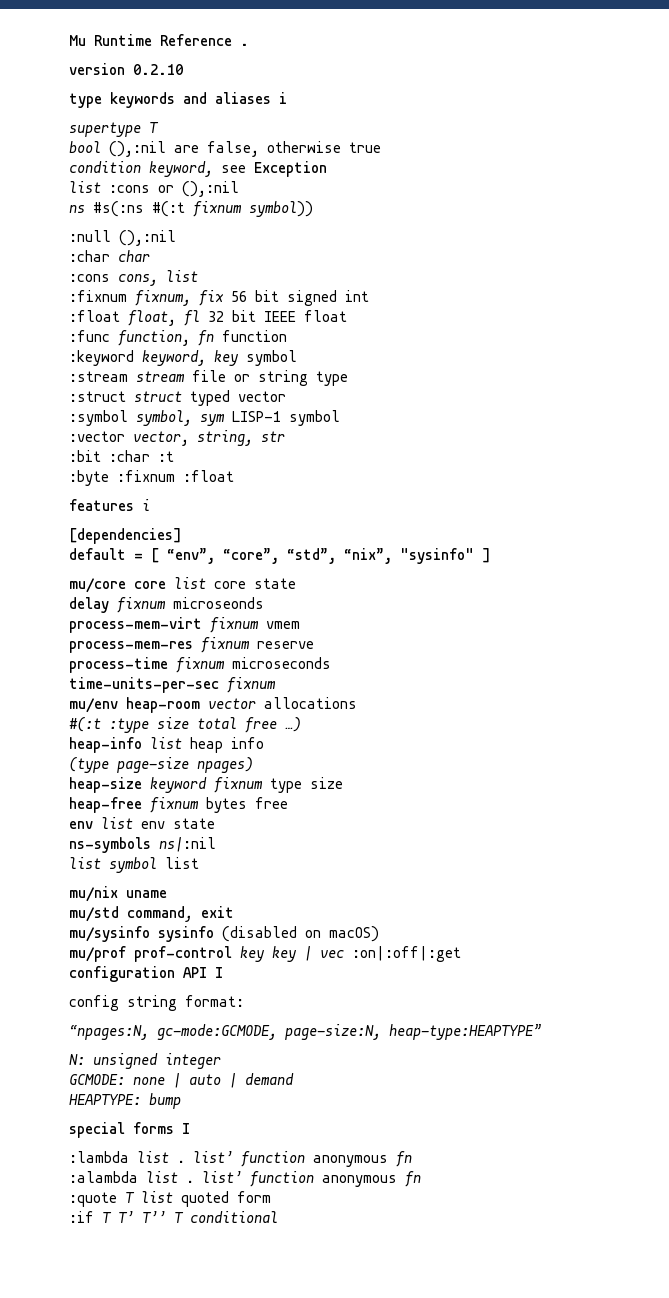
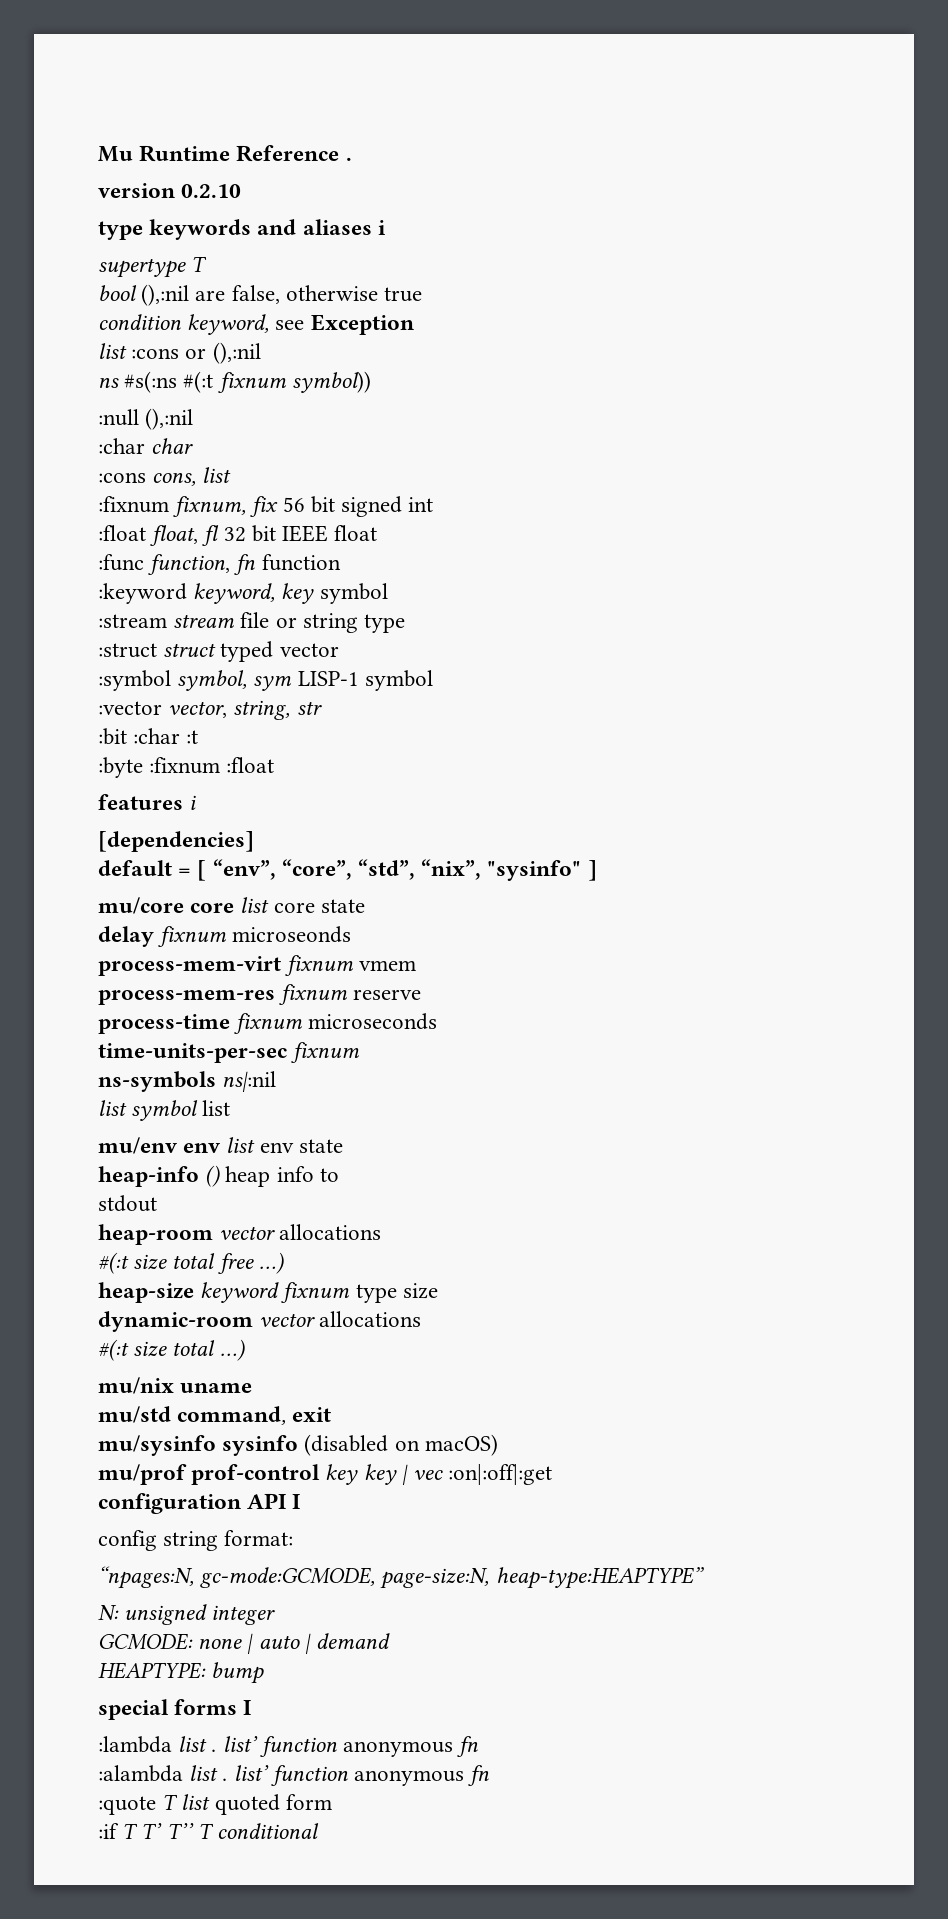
[69,698,118,713] mu/env -> [98,1071,277,1092] [98,1100,231,1121] [98,1137,343,1154] [98,1165,339,1187] [98,1195,157,1212] ns-symbols ns|:nil // list symbol list // mu/env env list env state // heap-info () heap info to // stdout //
[109,718,149,733] :type -> (129, 1263) none
[69,737,264,753] [69,757,253,773] // heap-info list heap info // (type page-size npages) -> (284, 1263) none
[69,797,288,813] [69,817,215,829] [69,837,216,853] [69,857,199,873] heap-free fixnum bytes free // env list env state // ns-symbols ns|:nil // list symbol list -> [98,1311,422,1332] [98,1339,245,1361] dynamic-room vector allocations // #(:t size total …)

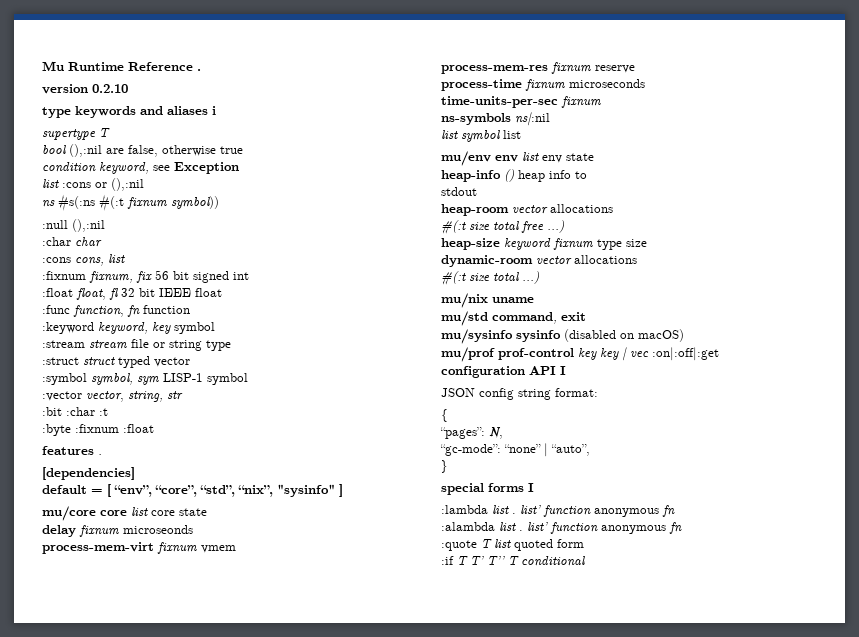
[189,795,197,810] i -> [98,454,102,455] .
(301, 1501) none -> [441,388,475,397] JSON
[98,1566,704,1589] [98,1604,276,1625] [98,1633,391,1654] [98,1662,265,1684] “npages:N, gc-mode:GCMODE, page-size:N, heap-type:HEAPTYPE” // N: unsigned integer // GCMODE: none | auto | demand // HEAPTYPE: bump -> [441,409,448,422] [440,427,503,439] [440,443,590,457] [441,460,448,473] { // “pages”: N, // “gc-mode”: “none” | “auto”, // }

